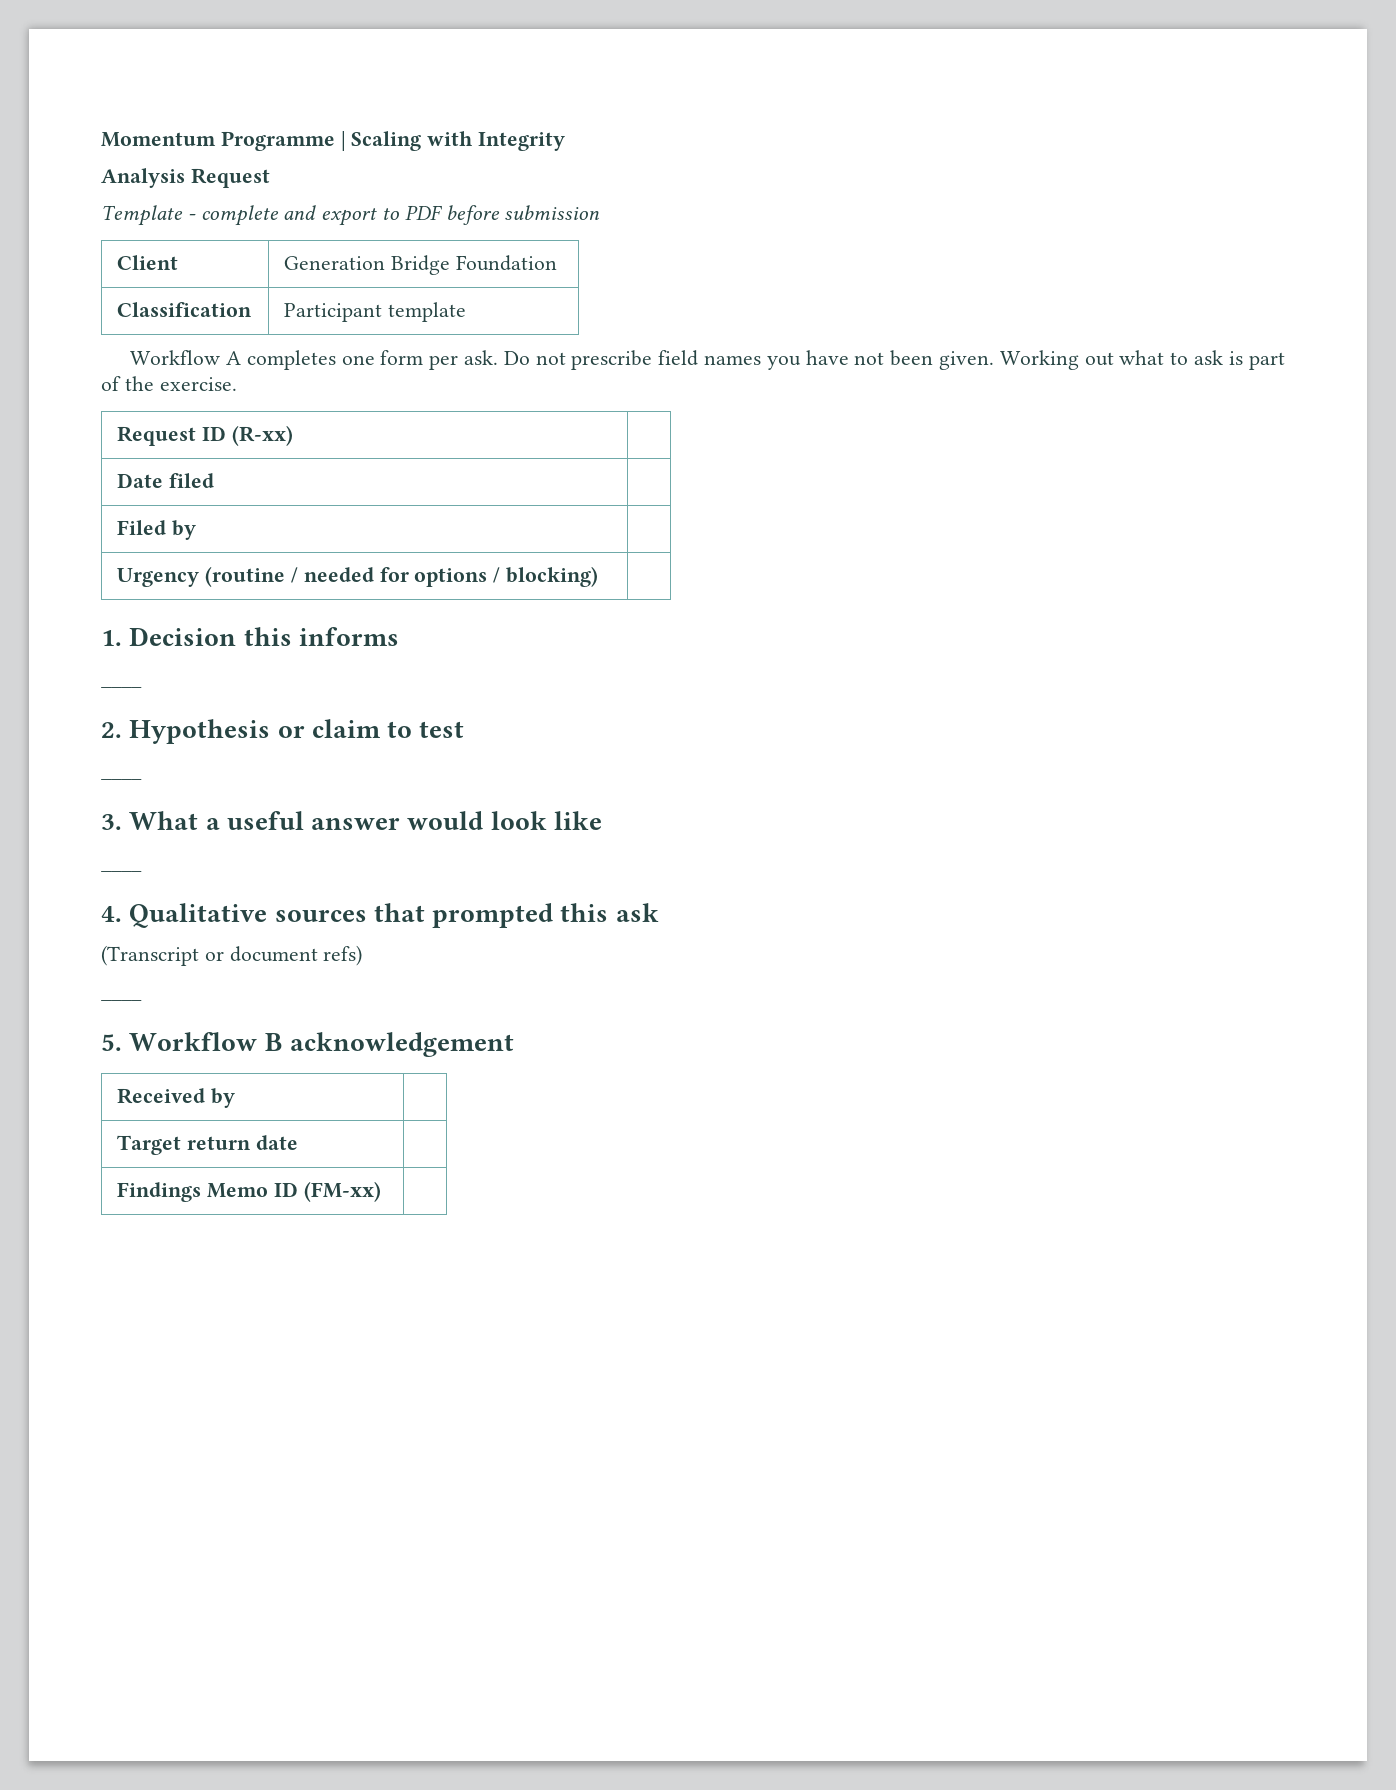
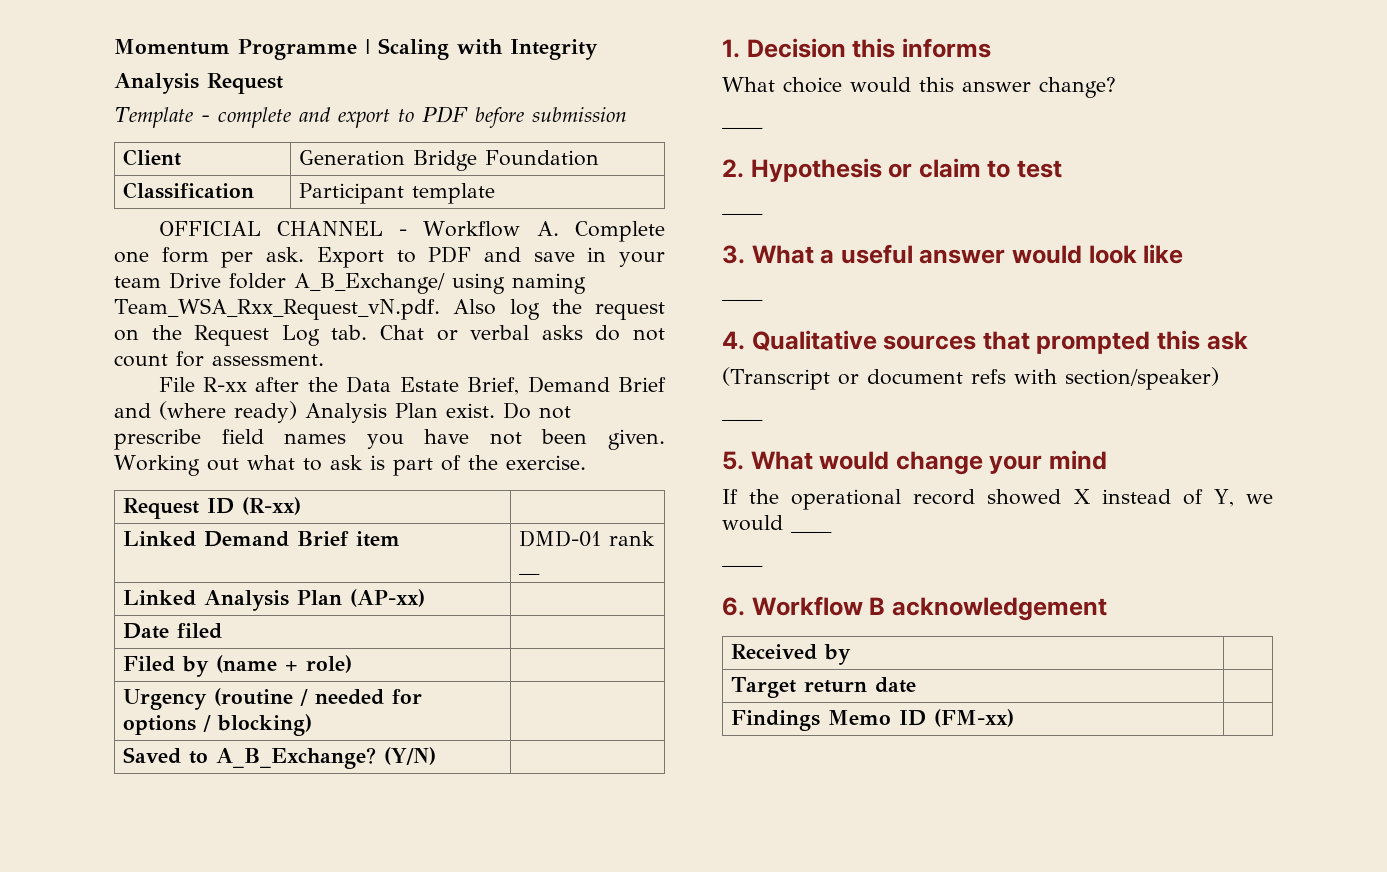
[130,350,499,370] Workflow A completes one form per ask. -> [158,221,665,242] [114,246,665,268] [114,272,586,294] [114,298,665,320] [114,325,666,346] [114,351,324,367] [158,376,666,395] [114,401,495,423] OFFICIAL CHANNEL - Workflow A. Complete one form per ask. Export to PDF and save in your team Drive folder A_B_Exchange/ using naming Team_WSA_Rxx_Request_vN.pdf. Also log the request on the Request Log tab. Chat or verbal asks do not count for assessment. // File R-xx after the Data Estate Brief, Demand Brief and (where ready) Analysis Plan exist.
(293, 435) none -> [123,531,401,547] [519,530,656,547] [519,572,541,575] [123,589,426,611] // Linked Demand Brief item | DMD-01 rank __ // Linked Analysis Plan (AP-xx) |
(197, 530) none -> [216,655,353,673] (name + role)
(598, 576) none -> [123,747,437,769] // Saved to A_B_Exchange? (Y/N) |
(399, 636) none -> [722,77,1116,98] // What choice would this answer change?
[323,945,363,966] refs) -> [970,367,1219,390] refs with section/speaker)
(122, 1042) none -> [750,450,1108,475] [722,489,1273,510] [722,515,832,533] [722,564,763,567] [722,597,745,616] What would change your mind // If the operational record showed X instead of Y, we would ____ // ____ // 6.

